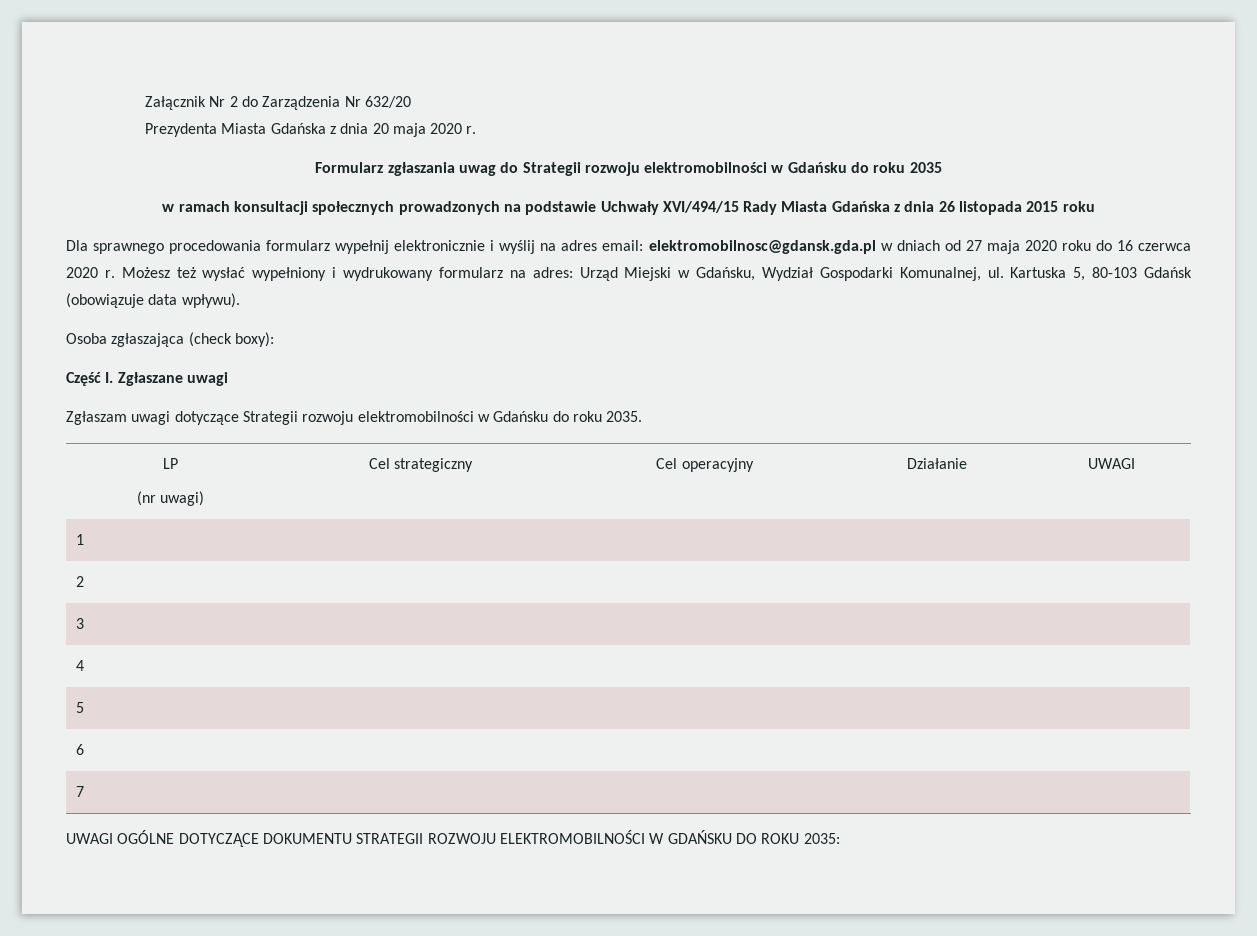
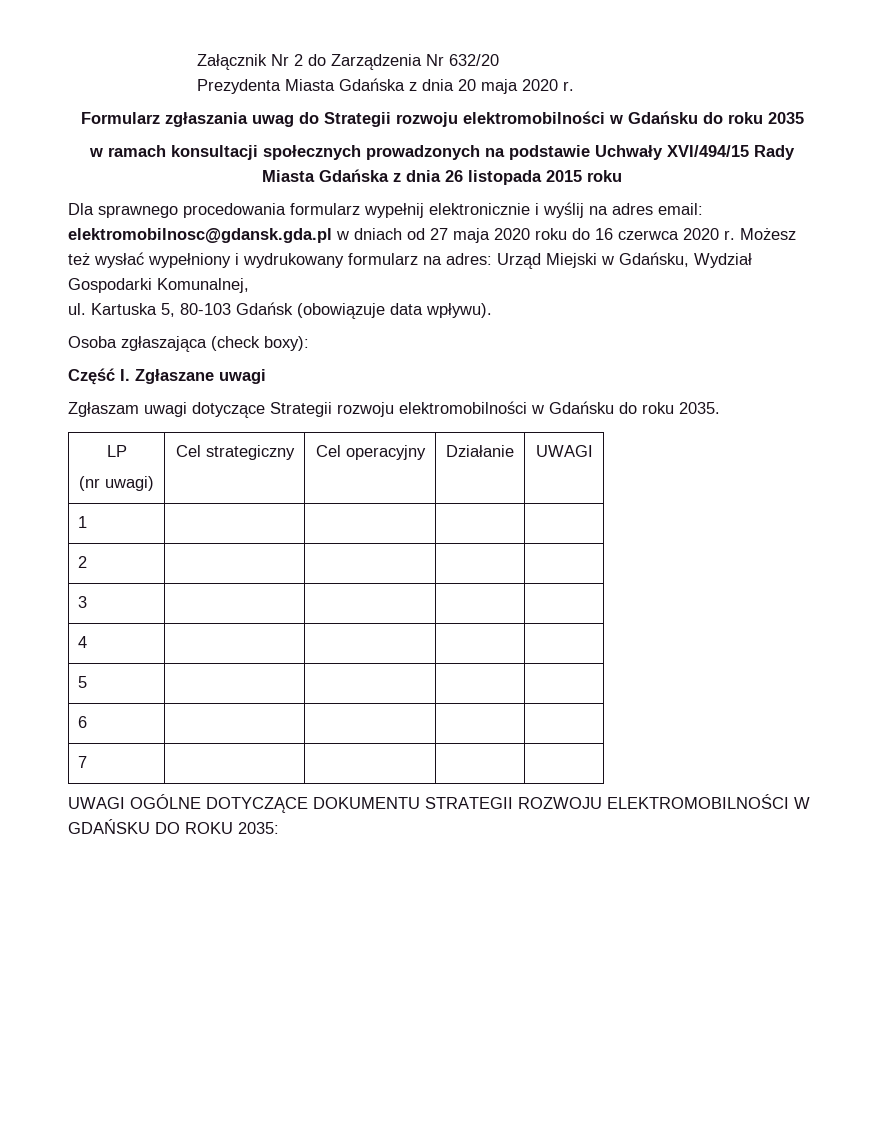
(981, 274) none -> (249, 285) //

